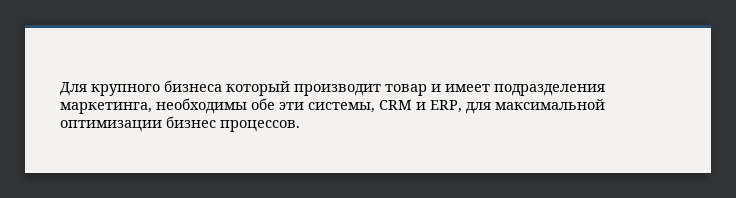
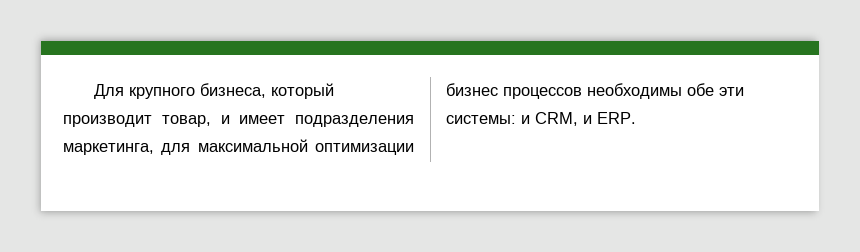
[164,80,222,92] бизнеса -> [200,83,267,98] бизнеса,
[385,84,427,96] товар -> [161,115,211,127] товар,
[156,98,605,114] [60,116,300,132] необходимы обе эти системы, CRM и ERP, для максимальной оптимизации бизнес процессов. -> [161,139,414,155] [446,83,744,99] [446,112,636,126] для максимальной оптимизации бизнес процессов необходимы обе эти системы: и CRM, и ERP.

